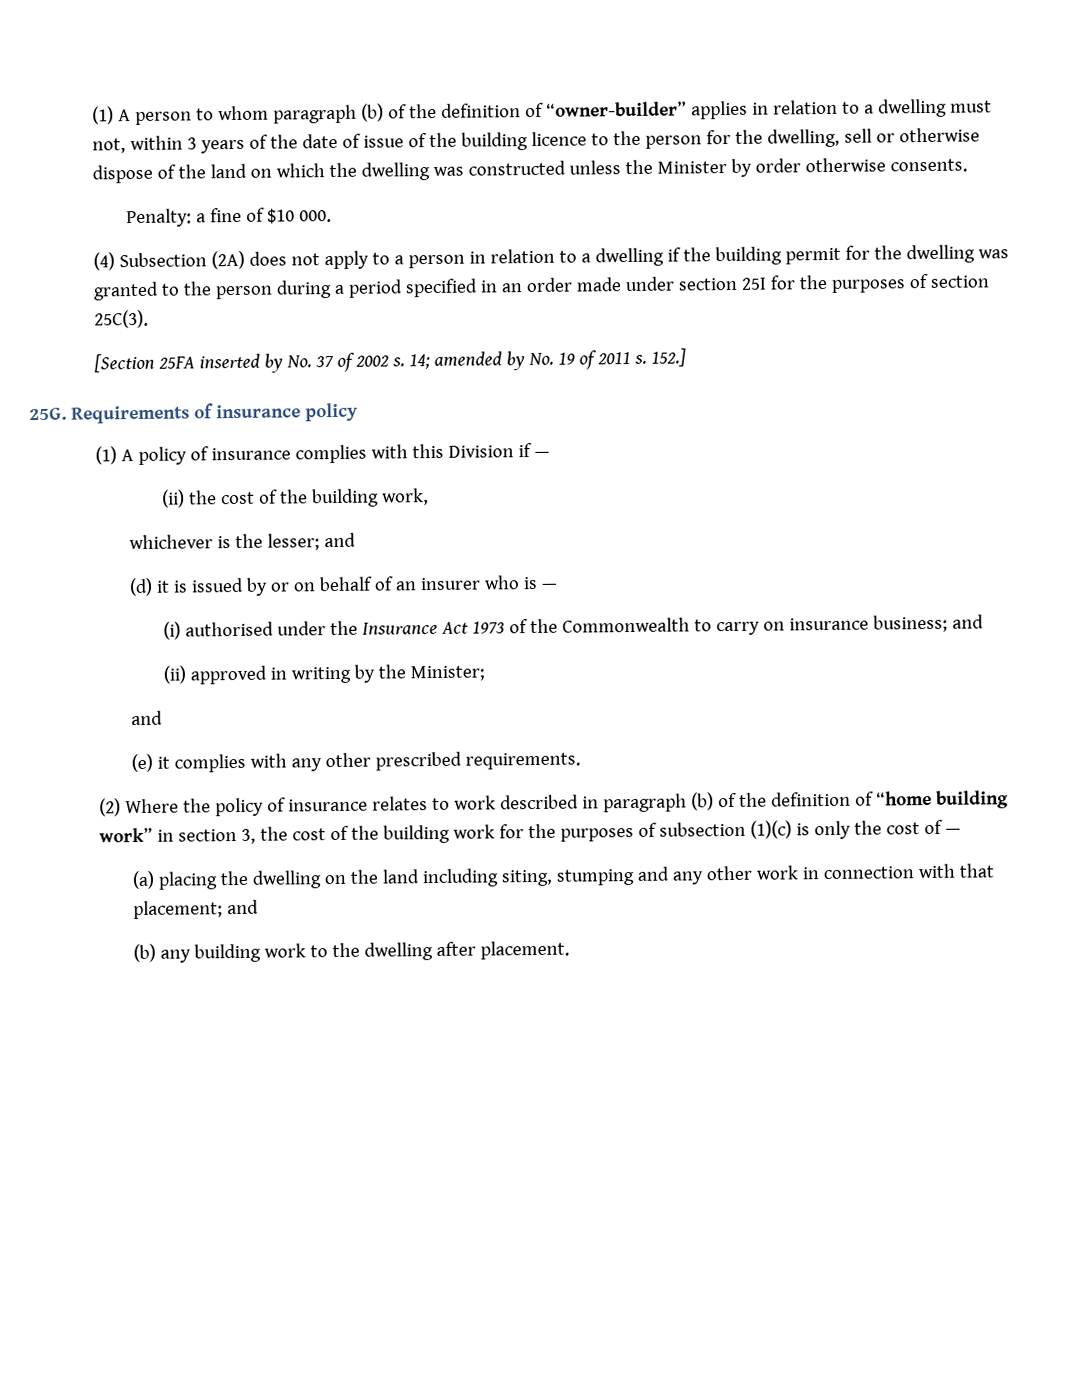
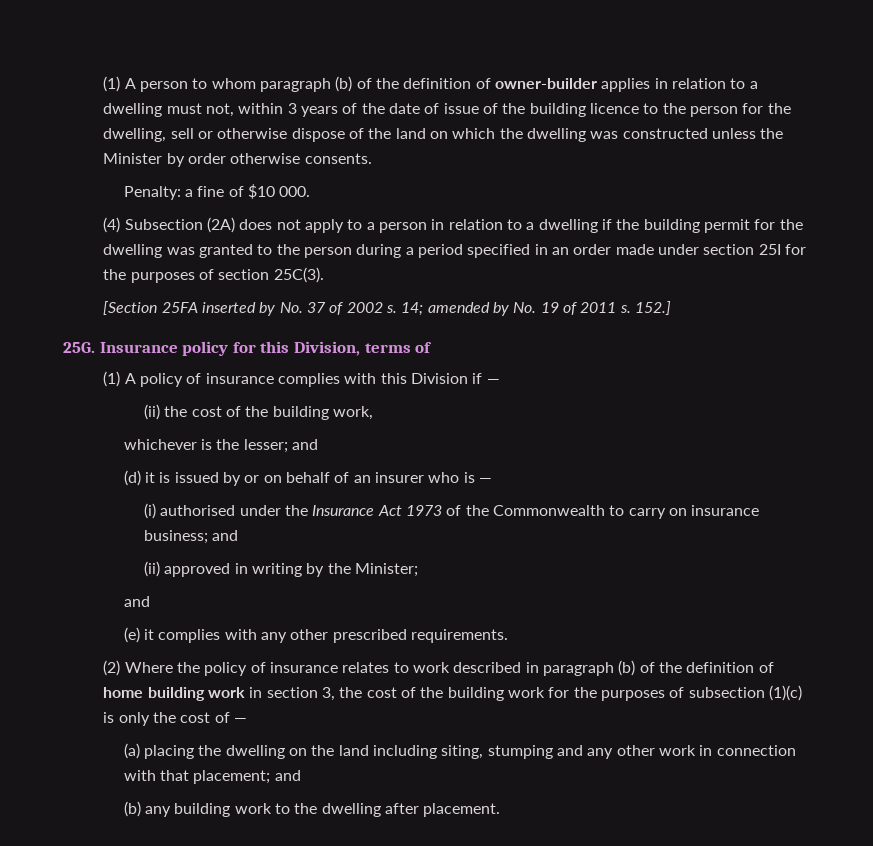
[545,101,687,117] “owner-builder” -> [495,78,598,89] owner-builder
[71,402,358,424] Requirements of insurance policy -> [99,341,433,356] Insurance policy for this Division, terms of
[875,790,1009,809] [98,827,153,843] “home building work” -> [103,687,246,701] home building work

